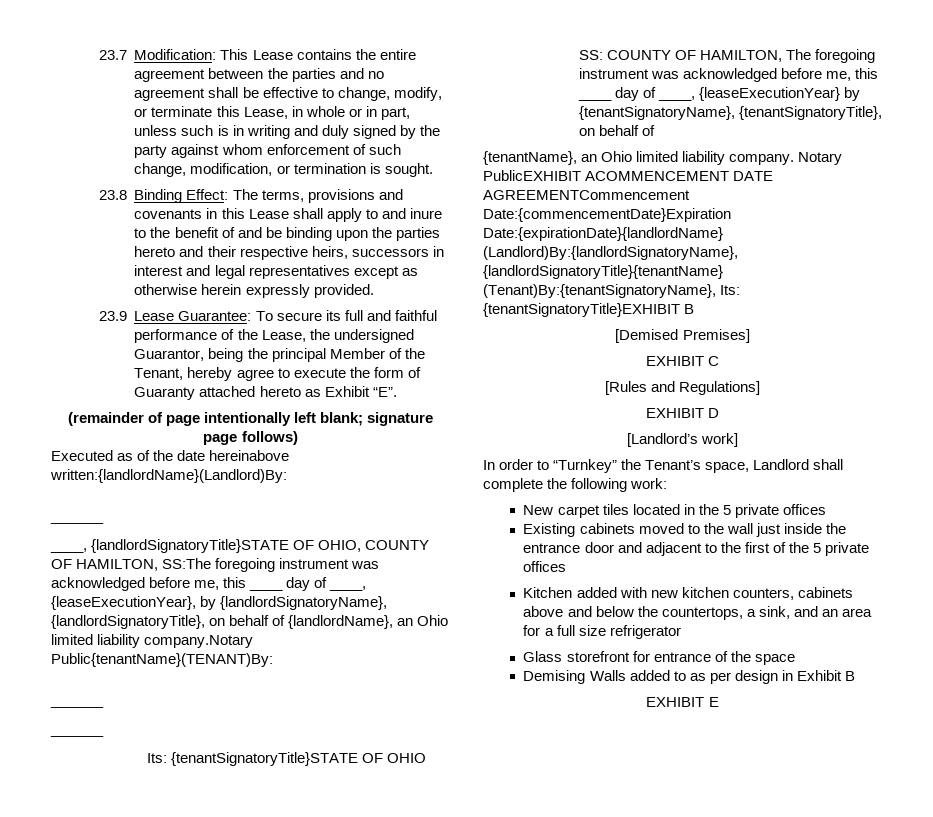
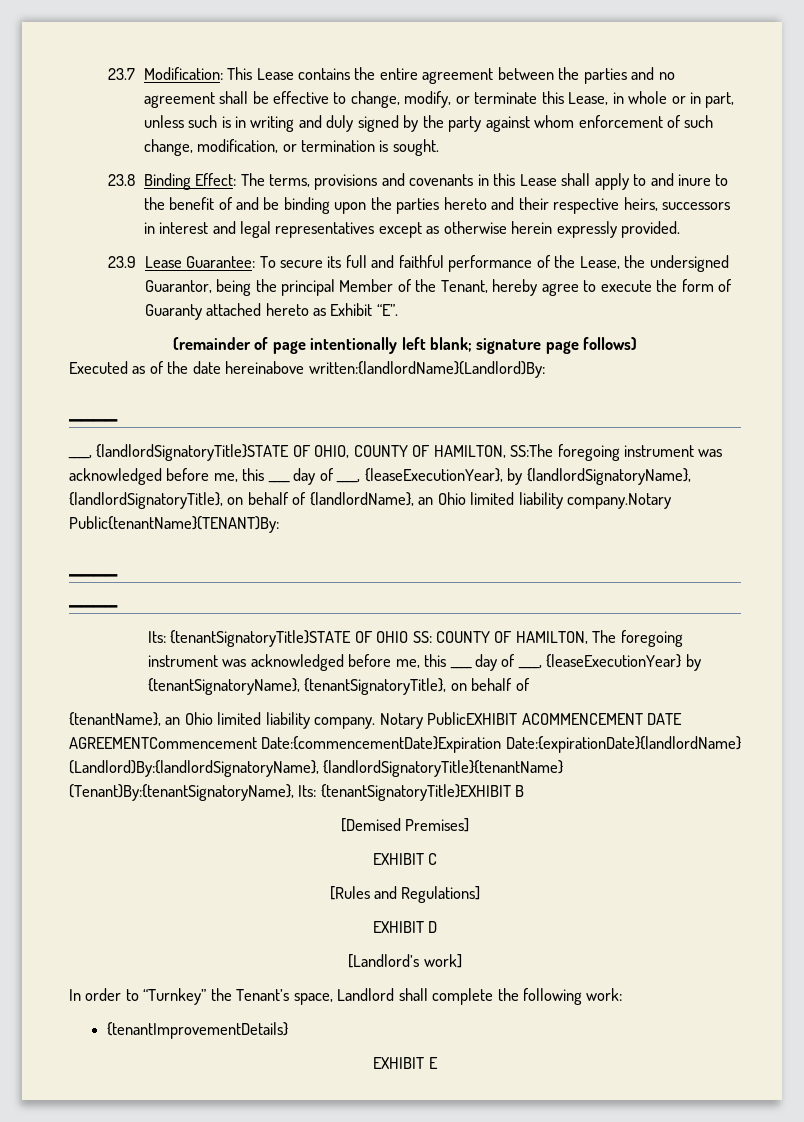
[523,504,826,518] [523,523,846,537] [523,542,869,556] [523,561,567,572] [523,587,853,600] [523,606,872,620] [523,625,681,639] [523,651,795,665] [523,670,855,684] New carpet tiles located in the 5 private offices // Existing cabinets moved to the wall just inside the entrance door and adjacent to the first of the 5 private offices // Kitchen added with new kitchen counters, cabinets above and below the countertops, a sink, and an area for a full size refrigerator // Glass storefront for entrance of the space // Demising Walls added to as per design in Exhibit B -> [106,1022,288,1039] {tenantImprovementDetails}

